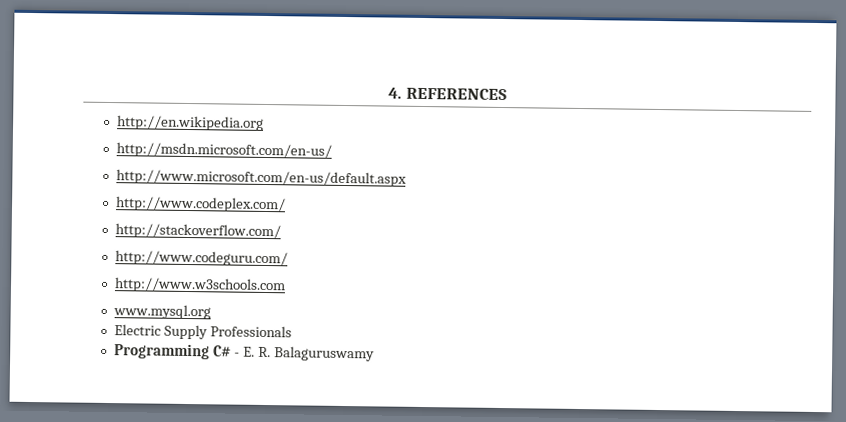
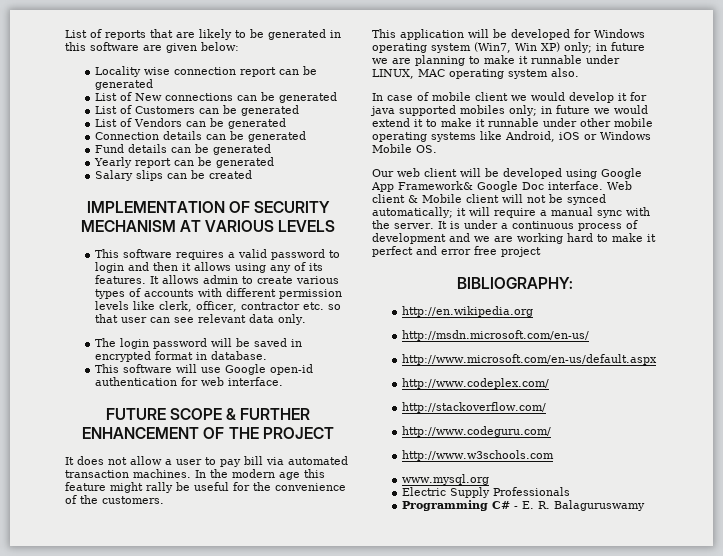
[388,87,507,101] 4. REFERENCES -> [65,29,341,40] [65,42,239,53] [94,66,317,77] [94,79,153,90] [94,92,337,103] [94,105,299,116] [94,118,286,129] [94,131,306,142] [94,144,271,155] [93,157,274,168] [94,170,252,181] [86,201,331,213] [80,220,336,232] [94,249,340,260] [94,262,323,273] [94,275,339,284] [94,288,342,299] [94,301,341,312] [94,314,306,325] [94,338,302,349] [94,351,267,362] [94,364,313,375] [94,377,283,386] [105,408,311,420] [82,427,334,439] [65,456,348,467] [65,469,325,480] [65,482,346,493] [65,495,164,504] [372,29,645,40] [372,42,645,53] [372,55,620,66] [372,68,579,79] [372,92,647,103] [370,105,648,116] [372,118,653,127] [372,131,651,142] [372,144,437,153] [372,168,642,179] [371,181,632,192] [372,194,606,205] [372,207,650,218] [372,220,638,231] [372,233,656,244] [372,246,541,257] [457,277,573,289] List of reports that are likely to be generated in this software are given below: // Locality wise connection report can be generated // List of New connections can be generated // List of Customers can be generated // List of Vendors can be generated // Connection details can be generated // Fund details can be generated // Yearly report can be generated // Salary slips can be created // IMPLEMENTATION OF SECURITY MECHANISM AT VARIOUS LEVELS // This software requires a valid password to login and then it allows using any of its features. It allows admin to create various types of accounts with different permission levels like clerk, officer, contractor etc. so that user can see relevant data only. // The login password will be saved in encrypted format in database. // This software will use Google open-id authentication for web interface. // FUTURE SCOPE & FURTHER ENHANCEMENT OF THE PROJECT // It does not allow a user to pay bill via automated transaction machines. In the modern age this feature might rally be useful for the convenience of the customers. // This application will be developed for Windows operating system (Win7, Win XP) only; in future we are planning to make it runnable under LINUX, MAC operating system also. // In case of mobile client we would develop it for java supported mobiles only; in future we would extend it to make it runnable under other mobile operating systems like Android, iOS or Windows Mobile OS. // Our web client will be developed using Google App Framework& Google Doc interface. Web client & Mobile client will not be synced automatically; it will require a manual sync with the server. It is under a continuous process of development and we are working hard to make it perfect and error free project // BIBLIOGRAPHY:

